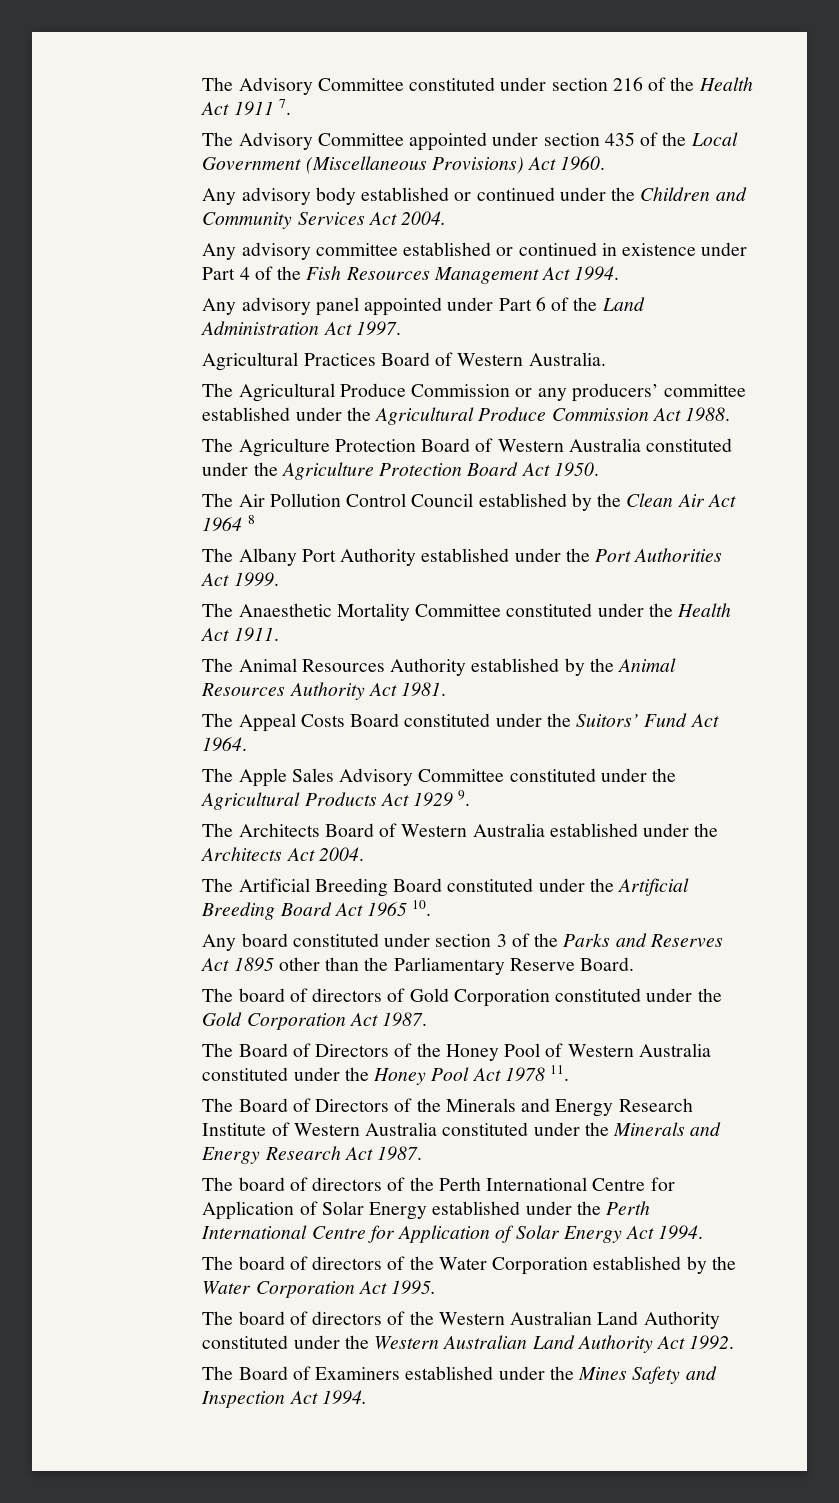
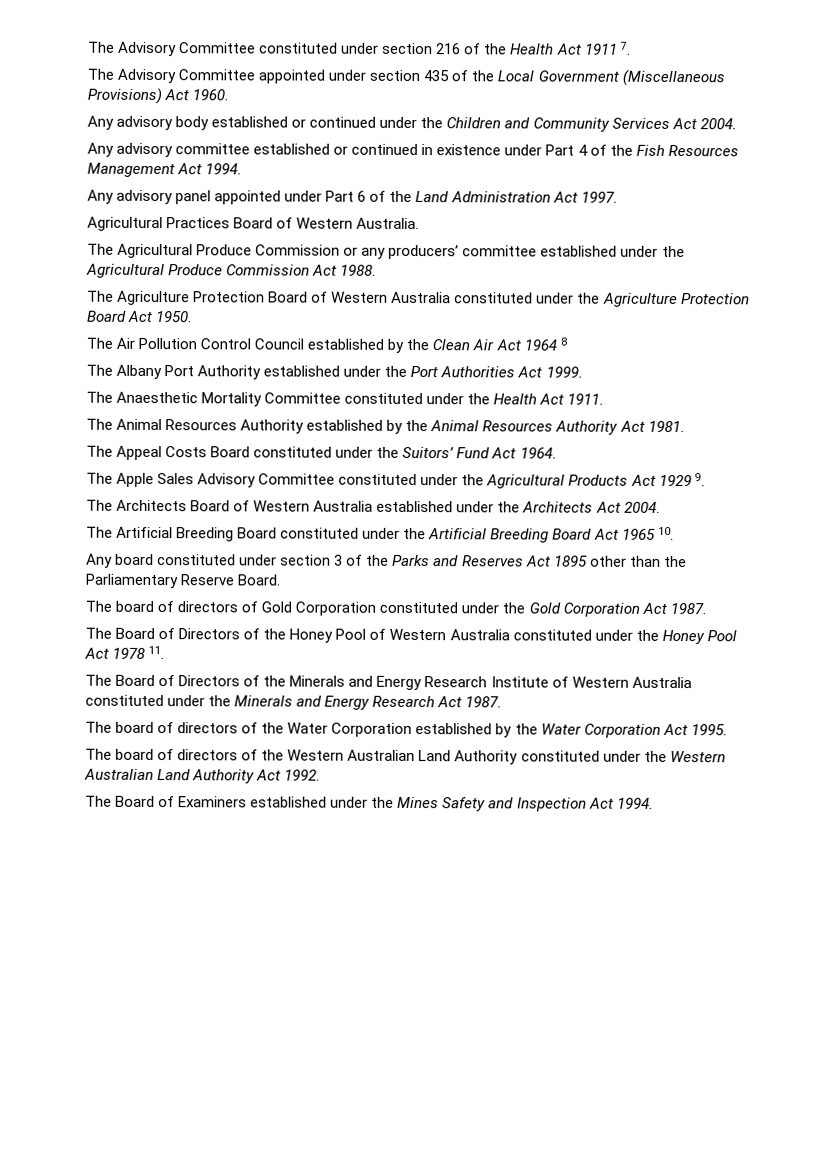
[202,1177,675,1191] [202,1201,651,1220] [201,1225,704,1243] // The board of directors of the Perth International Centre for Application of Solar Energy established under the Perth International Centre for Application of Solar Energy Act 1994. -> (502, 702) none

